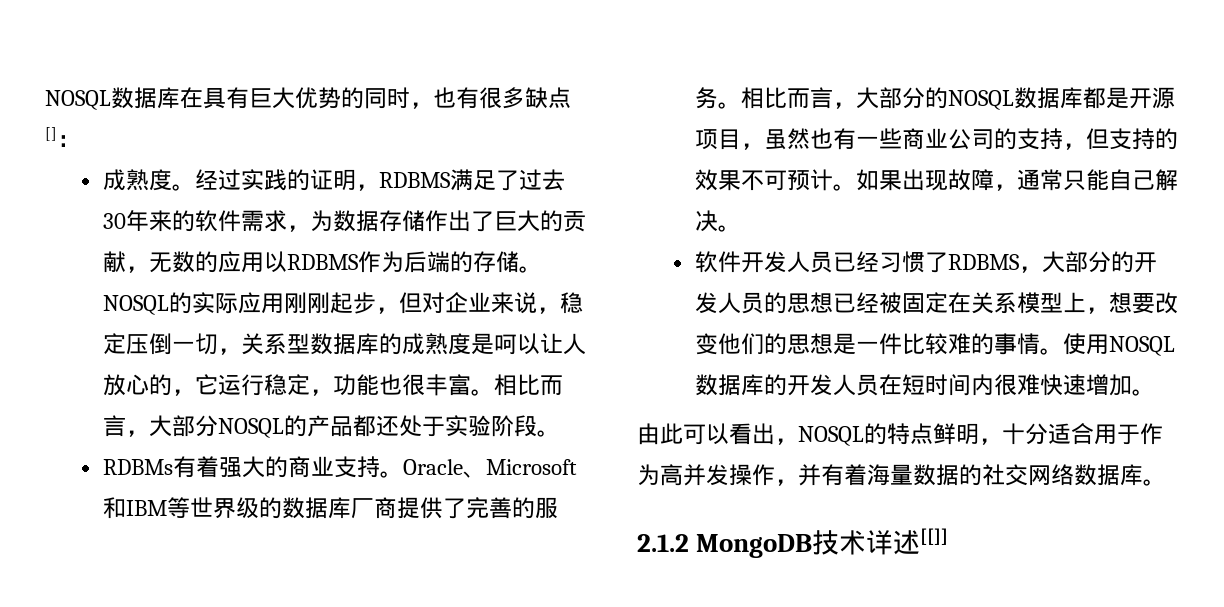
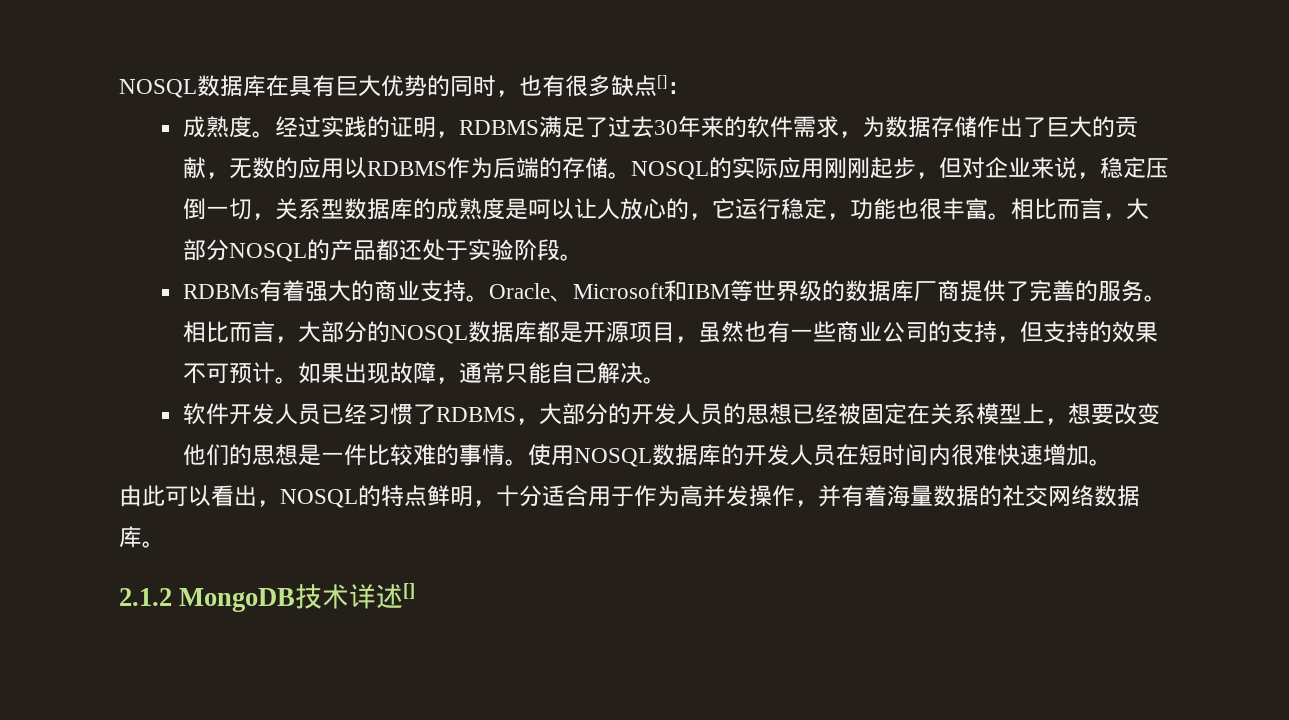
[920,528,949,545] [[]] -> [403,583,416,599] []

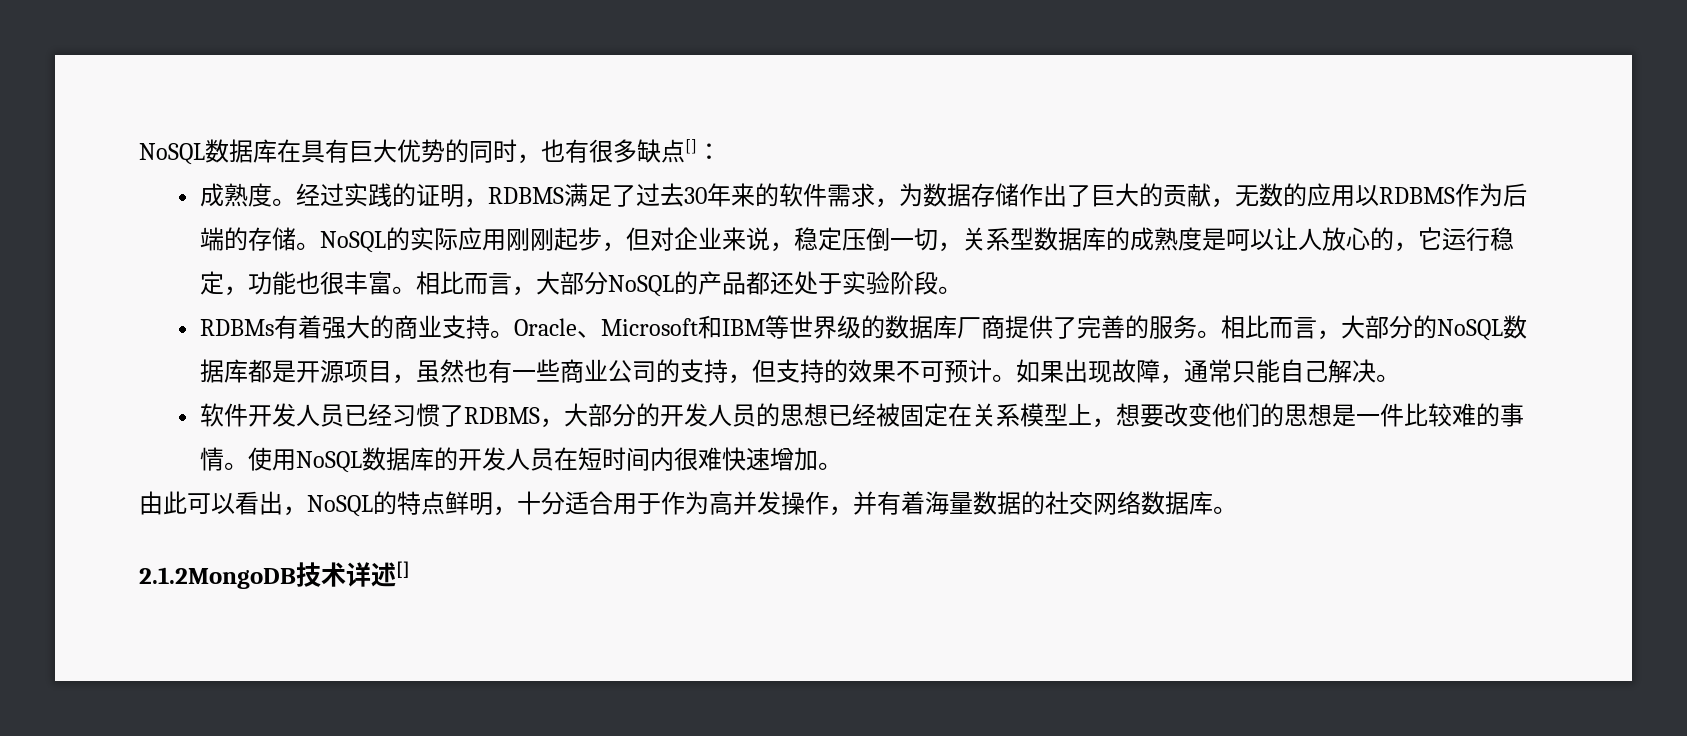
[119,79,197,98] NOSQL -> [139,143,205,165] NoSQL
[630,161,709,180] NOSQL -> [320,231,387,253] NoSQL
[228,243,307,262] NOSQL -> [608,275,675,297] NoSQL
[389,325,468,344] NOSQL -> [1437,319,1504,341] NoSQL
[573,448,652,467] NOSQL -> [296,451,363,473] NoSQL
[280,489,358,508] NOSQL -> [307,495,373,517] NoSQL
[119,588,296,612] 2.1.2 MongoDB -> [139,567,296,589] 2.1.2MongoDB

